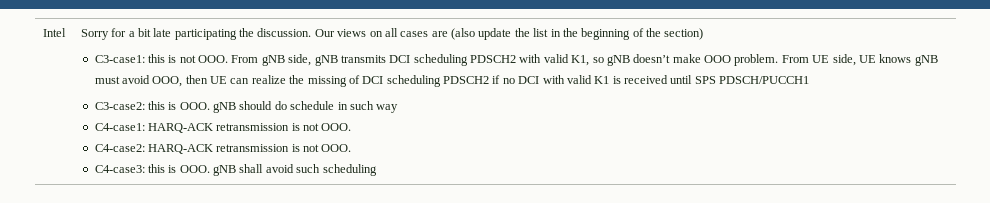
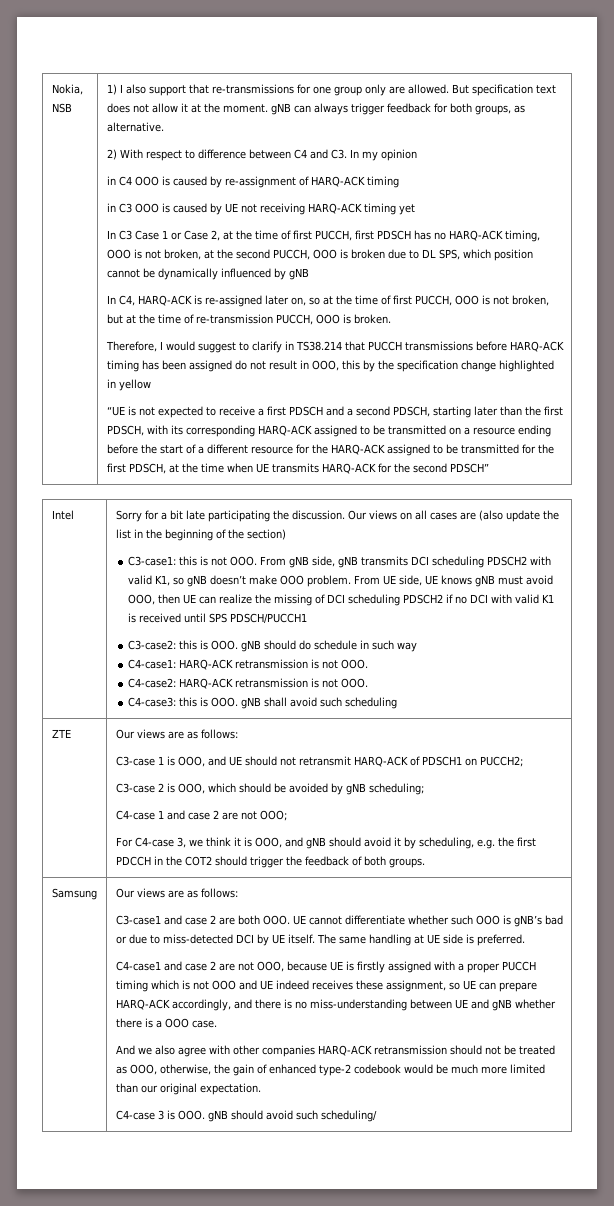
(42, 32) none -> [51,84,83,95] [51,103,72,113] [106,84,556,96] [106,103,525,115] [106,122,164,132] [106,149,417,161] [106,176,399,188] [106,203,415,215] [106,230,540,242] [106,249,533,261] [106,268,309,280] [106,295,549,307] [106,314,391,325] [105,341,564,353] [106,360,554,372] [106,379,151,391] [106,406,563,418] [106,425,551,437] [106,444,554,456] [106,463,489,474] Nokia, NSB | 1) I also support that re-transmissions for one group only are allowed. But specification text does not allow it at the moment. gNB can always trigger feedback for both groups, as alternative. // 2) With respect to difference between C4 and C3. In my opinion // in C4 OOO is caused by re-assignment of HARQ-ACK timing // in C3 OOO is caused by UE not receiving HARQ-ACK timing yet // In C3 Case 1 or Case 2, at the time of first PUCCH, first PDSCH has no HARQ-ACK timing, OOO is not broken, at the second PUCCH, OOO is broken due to DL SPS, which position cannot be dynamically influenced by gNB // In C4, HARQ-ACK is re-assigned later on, so at the time of first PUCCH, OOO is not broken, but at the time of re-transmission PUCCH, OOO is broken. // Therefore, I would suggest to clarify in TS38.214 that PUCCH transmissions before HARQ-ACK timing has been assigned do not result in OOO, this by the specification change highlighted in yellow // “UE is not expected to receive a first PDSCH and a second PDSCH, starting later than the first PDSCH, with its corresponding HARQ-ACK assigned to be transmitted on a resource ending before the start of a different resource for the HARQ-ACK assigned to be transmitted for the first PDSCH, at the time when UE transmits HARQ-ACK for the second PDSCH” //
(377, 170) none -> [51,729,71,738] [115,729,238,739] [115,756,523,767] [115,783,424,795] [115,810,287,821] [115,837,536,849] [115,856,425,868] [51,888,97,900] [115,888,238,898] [115,915,563,927] [115,934,525,946] [115,961,536,973] [115,980,537,992] [115,999,556,1011] [115,1018,217,1028] [115,1045,555,1057] [115,1064,545,1076] [115,1083,261,1095] [115,1110,377,1122] // ZTE | Our views are as follows: // C3-case 1 is OOO, and UE should not retransmit HARQ-ACK of PDSCH1 on PUCCH2; // C3-case 2 is OOO, which should be avoided by gNB scheduling; // C4-case 1 and case 2 are not OOO; // For C4-case 3, we think it is OOO, and gNB should avoid it by scheduling, e.g. the first PDCCH in the COT2 should trigger the feedback of both groups. // Samsung | Our views are as follows: // C3-case1 and case 2 are both OOO. UE cannot differentiate whether such OOO is gNB’s bad or due to miss-detected DCI by UE itself. The same handling at UE side is preferred. // C4-case1 and case 2 are not OOO, because UE is firstly assigned with a proper PUCCH timing which is not OOO and UE indeed receives these assignment, so UE can prepare HARQ-ACK accordingly, and there is no miss-understanding between UE and gNB whether there is a OOO case. // And we also agree with other companies HARQ-ACK retransmission should not be treated as OOO, otherwise, the gain of enhanced type-2 codebook would be much more limited than our original expectation. // C4-case 3 is OOO. gNB should avoid such scheduling/

